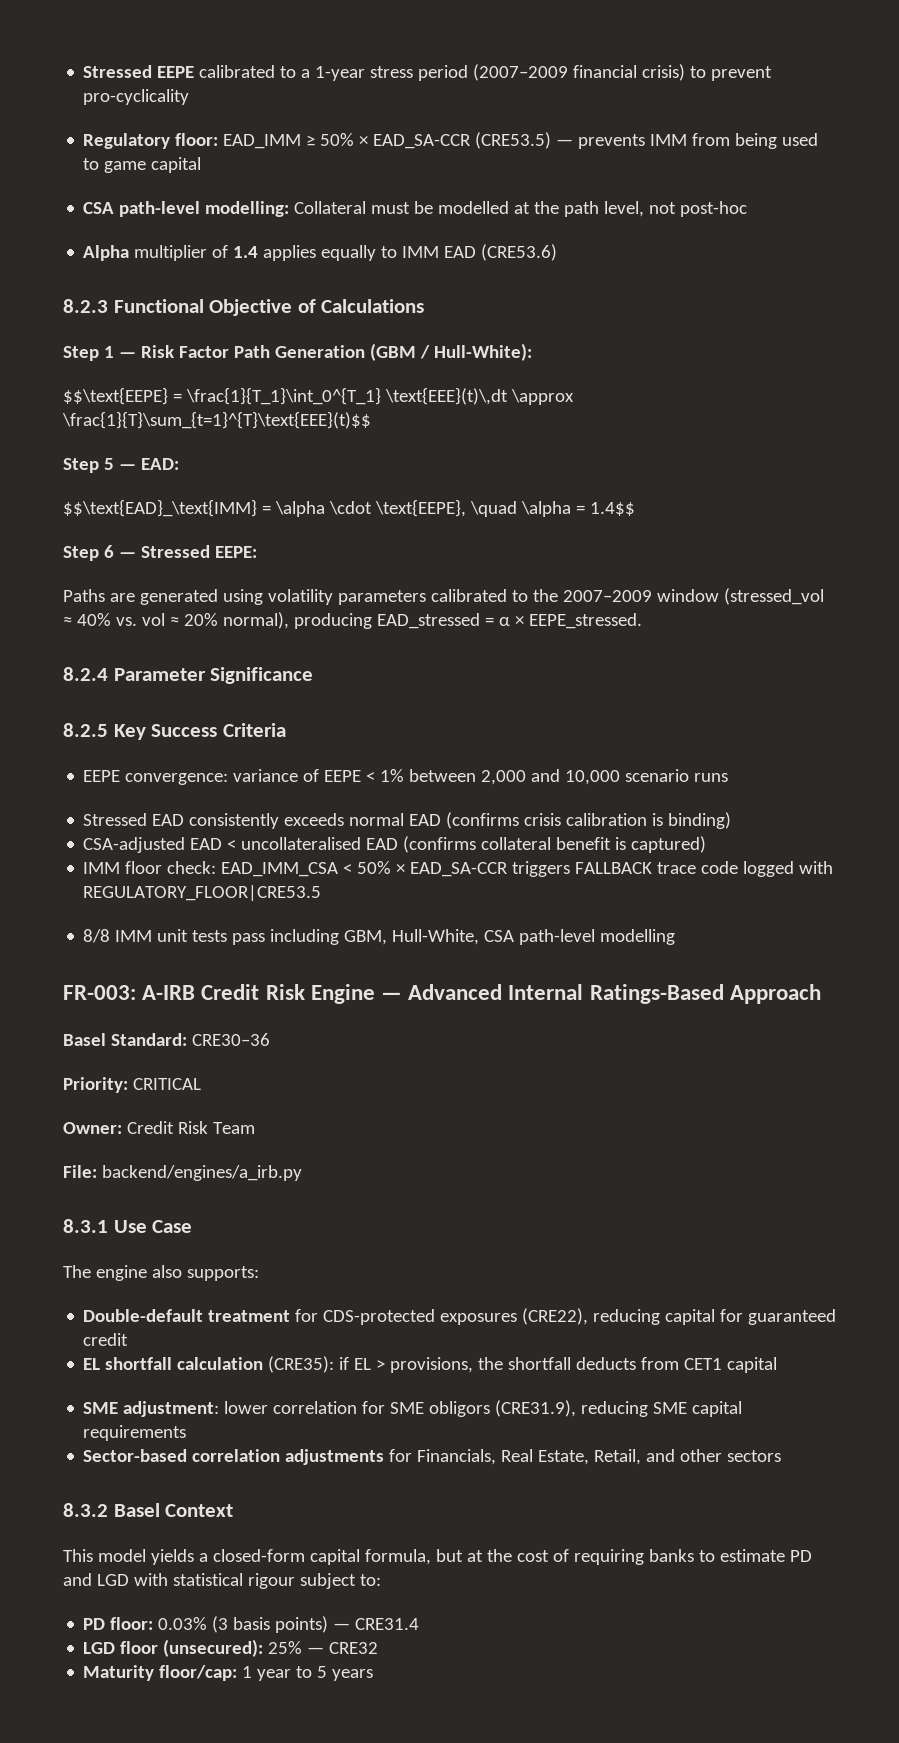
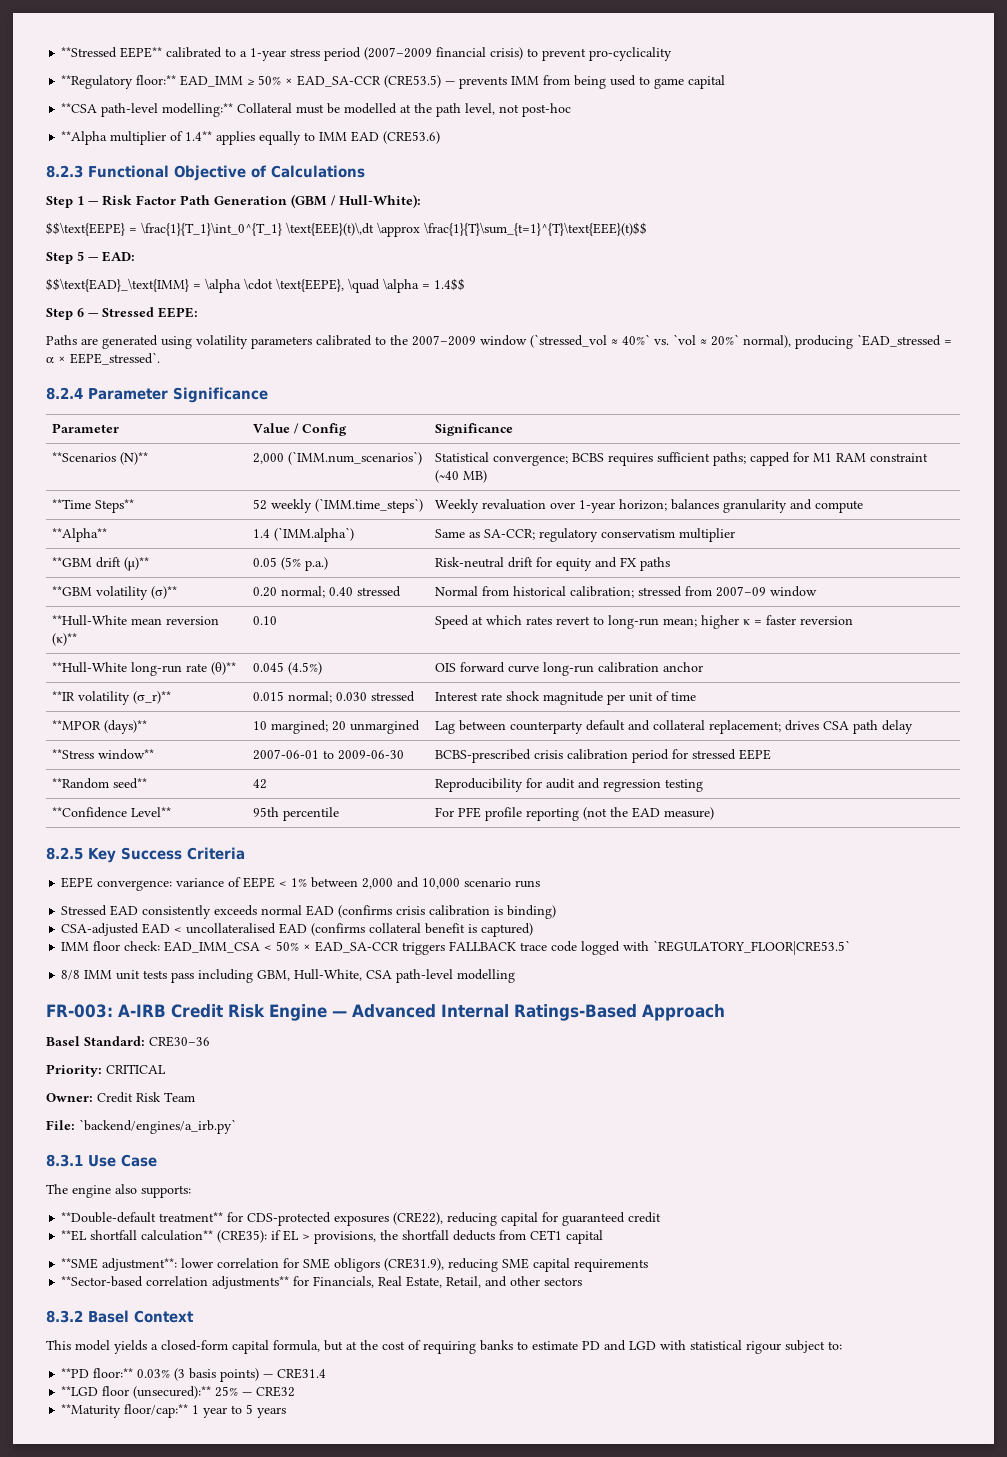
[83,65,195,78] Stressed EEPE -> [61,47,163,58] **Stressed EEPE**
[83,133,219,149] Regulatory floor: -> [61,75,177,89] **Regulatory floor:**
[83,201,290,217] CSA path-level modelling: -> [61,103,234,117] **CSA path-level modelling:**
[83,245,130,261] Alpha -> [61,131,108,145] **Alpha
[233,246,259,258] 1.4 -> [185,131,213,141] 1.4**
[723,588,824,605] [63,613,218,626] (stressed_vol ≈ 40% vs. vol ≈ 20% -> [530,334,739,348] (`stressed_vol ≈ 40%` vs. `vol ≈ 20%`
[376,613,480,629] EAD_stressed -> [857,334,941,347] `EAD_stressed
[528,613,642,629] EEPE_stressed. -> [70,352,160,365] EEPE_stressed`.
(314, 675) none -> [52,423,120,433] [253,423,348,436] [435,423,514,436] [52,452,149,465] [253,451,423,465] [435,452,929,466] [435,470,488,483] [52,499,135,513] [253,498,424,513] [435,499,864,513] [52,528,108,542] [253,527,355,542] [435,528,736,542] [52,557,150,571] [253,557,329,571] [435,557,671,571] [52,586,178,600] [253,586,402,598] [435,586,818,598] [52,615,220,626] [52,633,78,646] [253,616,278,625] [435,615,854,629] [52,662,237,676] [253,662,323,675] [435,662,704,676] [52,691,172,705] [253,691,416,703] [435,691,697,705] [52,720,148,734] [253,720,421,734] [435,720,914,734] [52,749,155,760] [253,749,405,760] [435,749,772,763] [52,778,148,789] [253,779,268,789] [435,778,704,792] [52,807,172,818] [253,807,340,821] [435,807,715,821] // Parameter | Value / Config | Significance // **Scenarios (N)** | 2,000 (`IMM.num_scenarios`) | Statistical convergence; BCBS requires sufficient paths; capped for M1 RAM constraint (~40 MB) // **Time Steps** | 52 weekly (`IMM.time_steps`) | Weekly revaluation over 1-year horizon; balances granularity and compute // **Alpha** | 1.4 (`IMM.alpha`) | Same as SA-CCR; regulatory conservatism multiplier // **GBM drift (μ)** | 0.05 (5% p.a.) | Risk-neutral drift for equity and FX paths // **GBM volatility (σ)** | 0.20 normal; 0.40 stressed | Normal from historical calibration; stressed from 2007–09 window // **Hull-White mean reversion (κ)** | 0.10 | Speed at which rates revert to long-run mean; higher κ = faster reversion // **Hull-White long-run rate (θ)** | 0.045 (4.5%) | OIS forward curve long-run calibration anchor // **IR volatility (σ_r)** | 0.015 normal; 0.030 stressed | Interest rate shock magnitude per unit of time // **MPOR (days)** | 10 margined; 20 unmargined | Lag between counterparty default and collateral replacement; drives CSA path delay // **Stress window** | 2007-06-01 to 2009-06-30 | BCBS-prescribed crisis calibration period for stressed EEPE // **Random seed** | 42 | Reproducibility for audit and regression testing // **Confidence Level** | 95th percentile | For PFE profile reporting (not the EAD measure)
[83,885,322,901] REGULATORY_FLOOR|CRE53.5 -> [653,940,851,955] `REGULATORY_FLOOR|CRE53.5`
[101,1165,302,1181] backend/engines/a_irb.py -> [79,1119,236,1134] `backend/engines/a_irb.py`
[83,1309,291,1322] Double-default treatment -> [61,1212,224,1223] **Double-default treatment**
[83,1357,264,1370] EL shortfall calculation -> [61,1230,214,1241] **EL shortfall calculation**
[83,1401,220,1417] SME adjustment: -> [61,1258,178,1271] **SME adjustment**:
[83,1449,385,1465] Sector-based correlation adjustments -> [61,1276,290,1289] **Sector-based correlation adjustments**
[83,1617,154,1630] PD floor: -> [61,1368,134,1378] **PD floor:**
[83,1639,264,1657] LGD floor (unsecured): -> [61,1386,212,1399] **LGD floor (unsecured):**
[83,1665,238,1681] Maturity floor/cap: -> [61,1404,189,1418] **Maturity floor/cap:**

